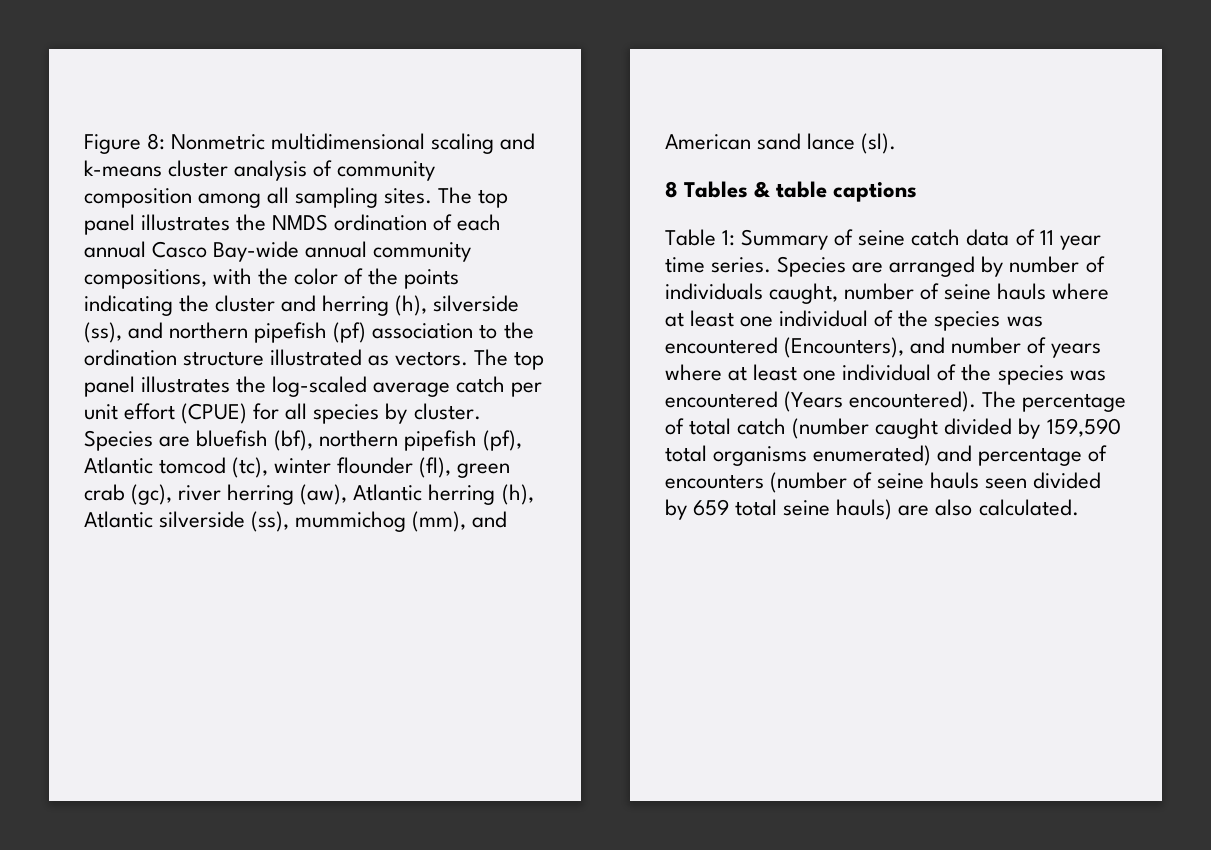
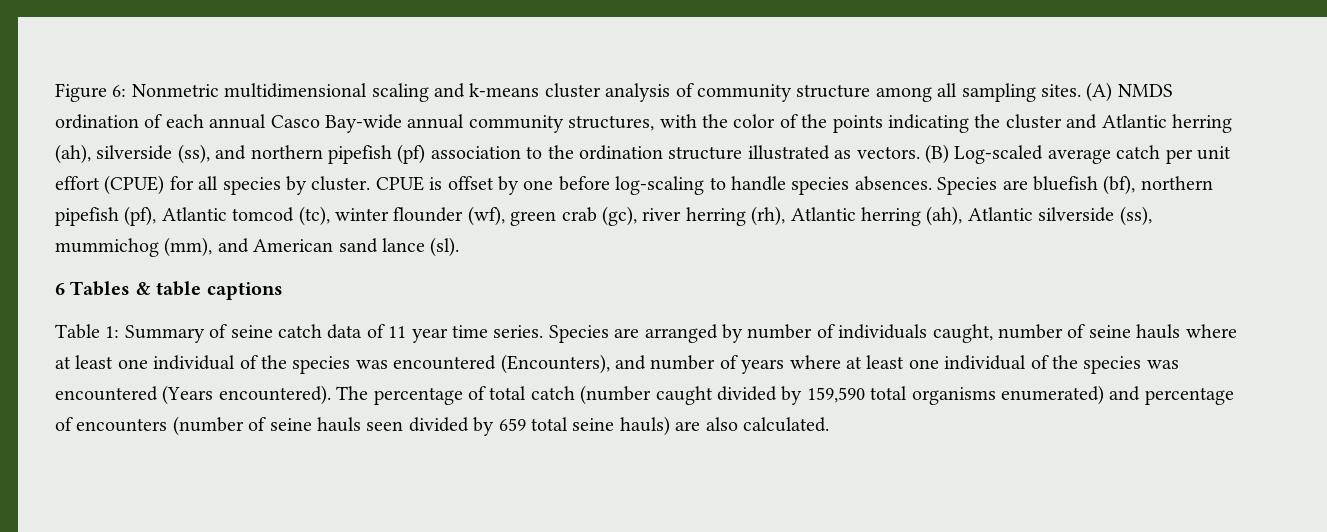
[147,133,166,150] 8: -> [112,85,127,97] 6:
[84,188,192,208] composition -> [796,84,871,98] structure
[438,187,509,208] [84,214,267,235] The top panel illustrates the -> [1086,82,1113,102] (A)
[84,269,207,289] compositions, -> [568,115,655,131] structures,
[322,295,428,316] herring (h), -> [1101,114,1232,133] [55,144,91,164] Atlantic herring (ah),
[474,349,545,370] [84,376,368,397] The top panel illustrates the log-scaled -> [924,144,1044,164] (B) Log-scaled
(481, 411) none -> [375,176,932,195] CPUE is offset by one before log-scaling to handle species absences.
[419,457,452,478] (fl), -> [467,206,505,226] (wf),
[300,484,534,505] (aw), Atlantic herring (h), -> [751,206,963,226] (rh), Atlantic herring (ah),
[665,181,678,198] 8 -> [55,283,65,295] 6

